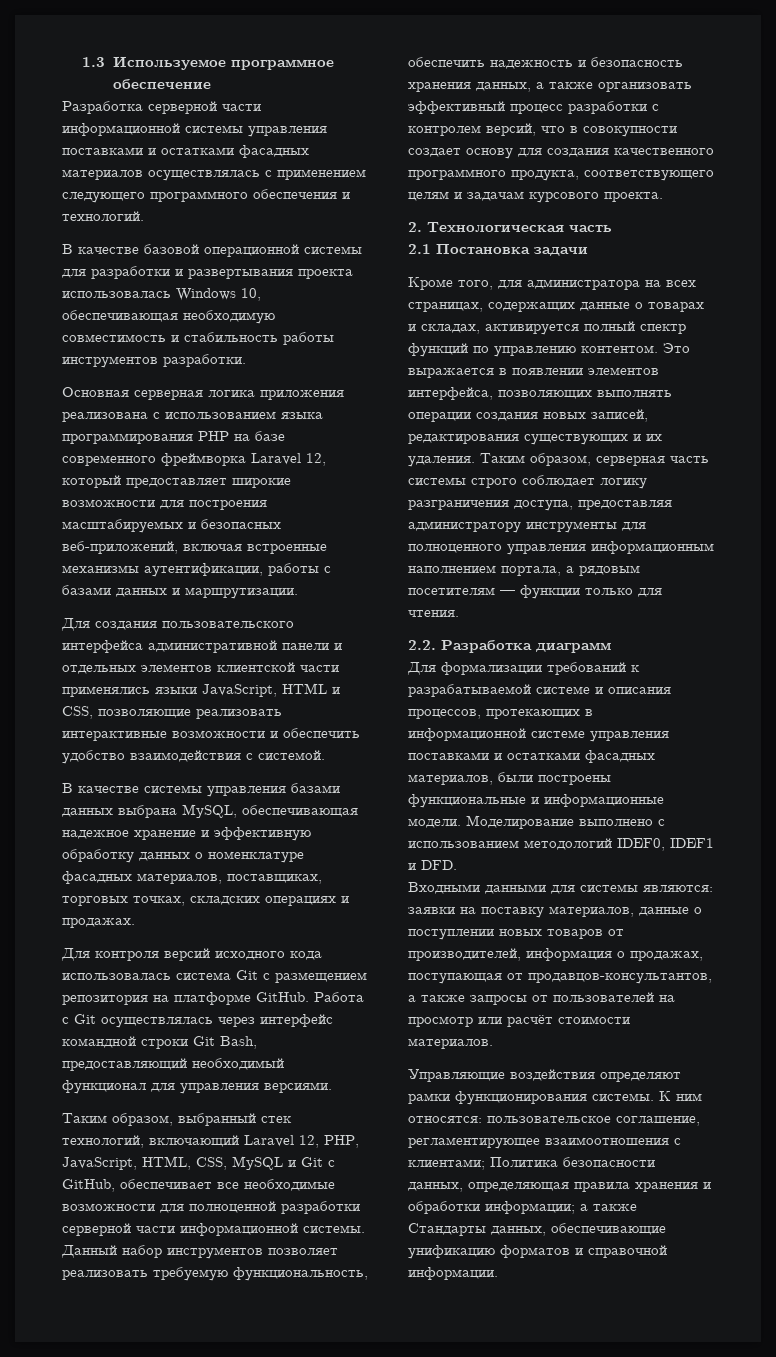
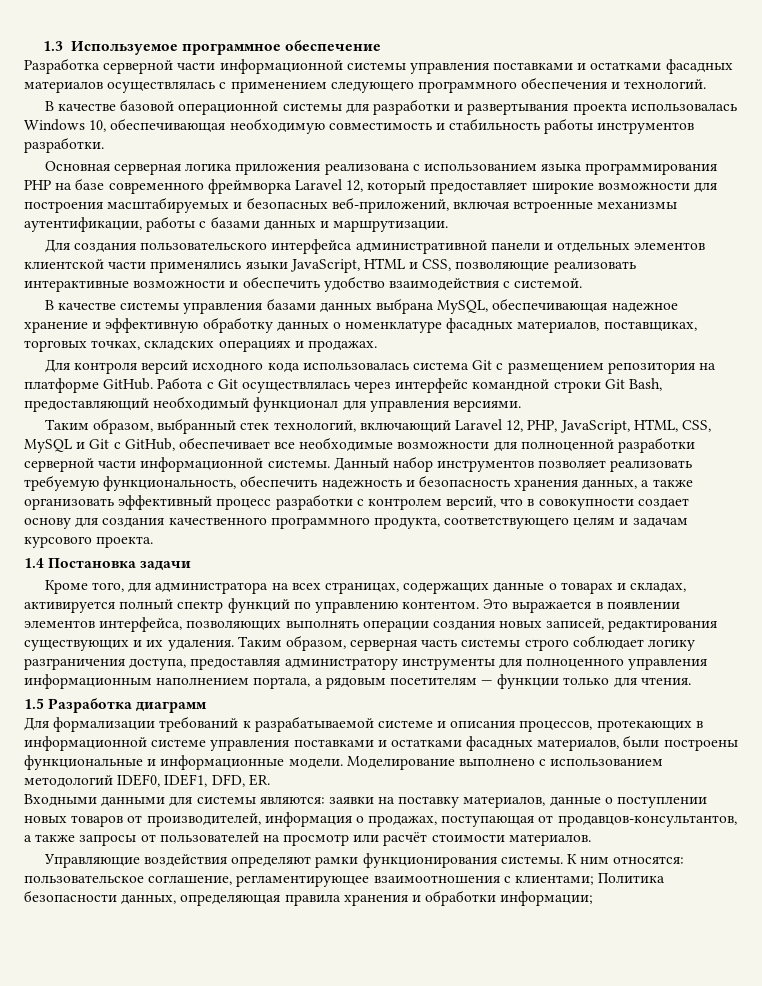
[408,222,612,233] [408,244,431,254] 2. Технологическая часть // 2.1 -> [24,558,44,568] 1.4
[408,640,436,650] 2.2. -> [24,698,44,709] 1.5
[670,838,714,848] [408,860,457,870] IDEF1 и DFD. -> [164,774,270,787] IDEF1, DFD, ER.
[580,1204,637,1211] [408,1223,666,1236] [408,1245,667,1259] [408,1267,498,1280] а также Стандарты данных, обеспечивающие унификацию форматов и справочной информации. -> (594, 898) none

